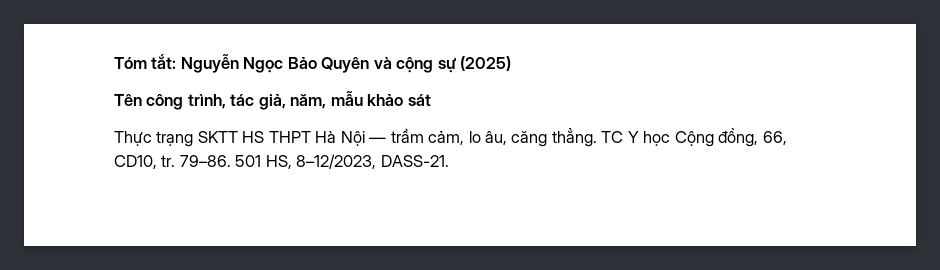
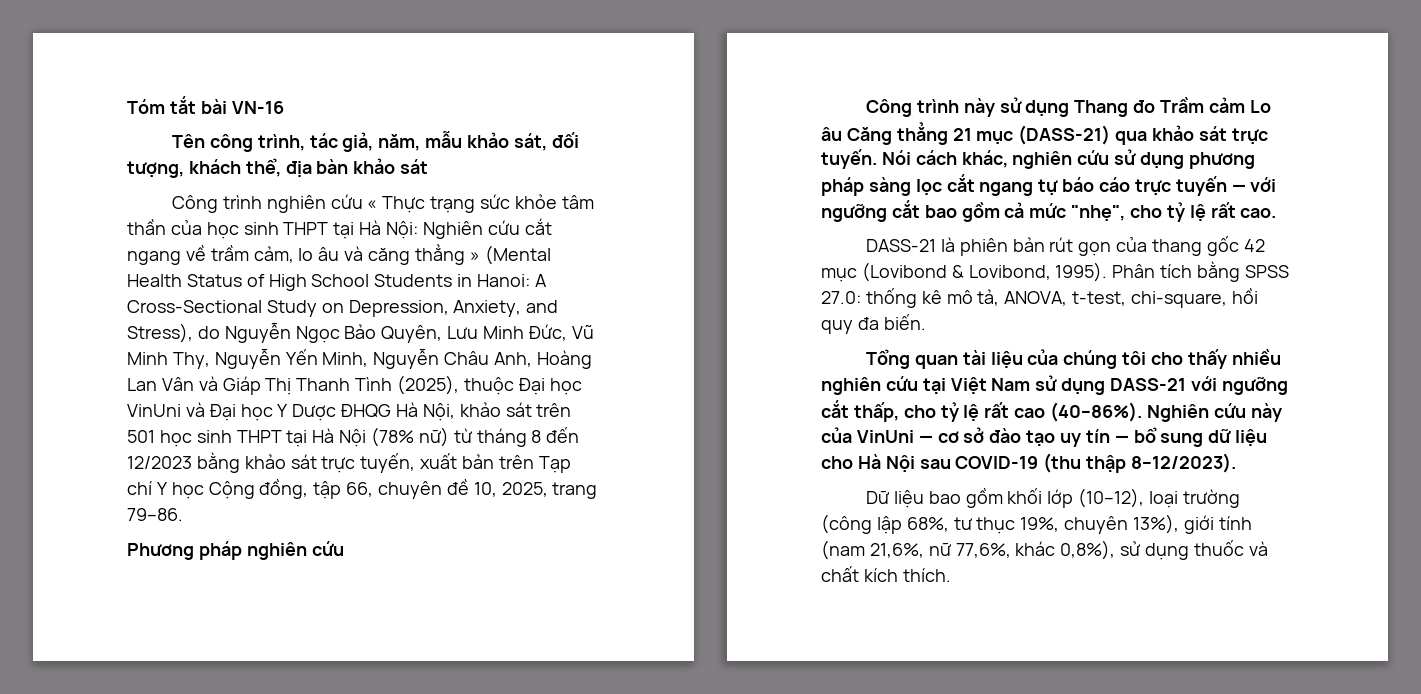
[151,54,512,73] tắt: Nguyễn Ngọc Bảo Quyên và cộng sự (2025) -> [169,96,284,114] tắt bài VN-16
[407,94,431,106] [114,128,787,147] [114,154,449,169] sát // Thực trạng SKTT HS THPT Hà Nội — trầm cảm, lo âu, căng thẳng. TC Y học Cộng đồng, 66, CD10, tr. 79–86. 501 HS, 8–12/2023, DASS-21. -> [513,132,579,151] [127,158,429,178] [172,194,594,213] [127,218,552,239] [127,244,551,265] [127,274,547,291] [127,300,559,317] [127,322,594,343] [127,348,592,369] [127,375,582,395] [127,402,572,421] [127,427,580,447] [127,452,571,473] [127,479,598,499] [127,508,183,521] [127,541,344,560] [866,97,1271,117] [821,122,1268,145] [821,149,1255,169] [821,174,1277,196] [821,200,1277,222] [866,236,1265,256] [821,261,1289,282] [821,288,1258,308] [821,314,926,334] [866,349,1281,369] [821,375,1288,395] [821,400,1282,422] [821,427,1268,447] [821,453,1237,473] [866,488,1240,508] [821,514,1252,534] [821,540,1268,560] [821,566,951,582] sát, đối tượng, khách thể, địa bàn khảo sát // Công trình nghiên cứu « Thực trạng sức khỏe tâm thần của học sinh THPT tại Hà Nội: Nghiên cứu cắt ngang về trầm cảm, lo âu và căng thẳng » (Mental Health Status of High School Students in Hanoi: A Cross-Sectional Study on Depression, Anxiety, and Stress), do Nguyễn Ngọc Bảo Quyên, Lưu Minh Đức, Vũ Minh Thy, Nguyễn Yến Minh, Nguyễn Châu Anh, Hoàng Lan Vân và Giáp Thị Thanh Tình (2025), thuộc Đại học VinUni và Đại học Y Dược ĐHQG Hà Nội, khảo sát trên 501 học sinh THPT tại Hà Nội (78% nữ) từ tháng 8 đến 12/2023 bằng khảo sát trực tuyến, xuất bản trên Tạp chí Y học Cộng đồng, tập 66, chuyên đề 10, 2025, trang 79–86. // Phương pháp nghiên cứu // Công trình này sử dụng Thang đo Trầm cảm Lo âu Căng thẳng 21 mục (DASS-21) qua khảo sát trực tuyến. Nói cách khác, nghiên cứu sử dụng phương pháp sàng lọc cắt ngang tự báo cáo trực tuyến — với ngưỡng cắt bao gồm cả mức "nhẹ", cho tỷ lệ rất cao. // DASS-21 là phiên bản rút gọn của thang gốc 42 mục (Lovibond & Lovibond, 1995). Phân tích bằng SPSS 27.0: thống kê mô tả, ANOVA, t-test, chi-square, hồi quy đa biến. // Tổng quan tài liệu của chúng tôi cho thấy nhiều nghiên cứu tại Việt Nam sử dụng DASS-21 với ngưỡng cắt thấp, cho tỷ lệ rất cao (40–86%). Nghiên cứu này của VinUni — cơ sở đào tạo uy tín — bổ sung dữ liệu cho Hà Nội sau COVID-19 (thu thập 8–12/2023). // Dữ liệu bao gồm khối lớp (10–12), loại trường (công lập 68%, tư thục 19%, chuyên 13%), giới tính (nam 21,6%, nữ 77,6%, khác 0,8%), sử dụng thuốc và chất kích thích.

